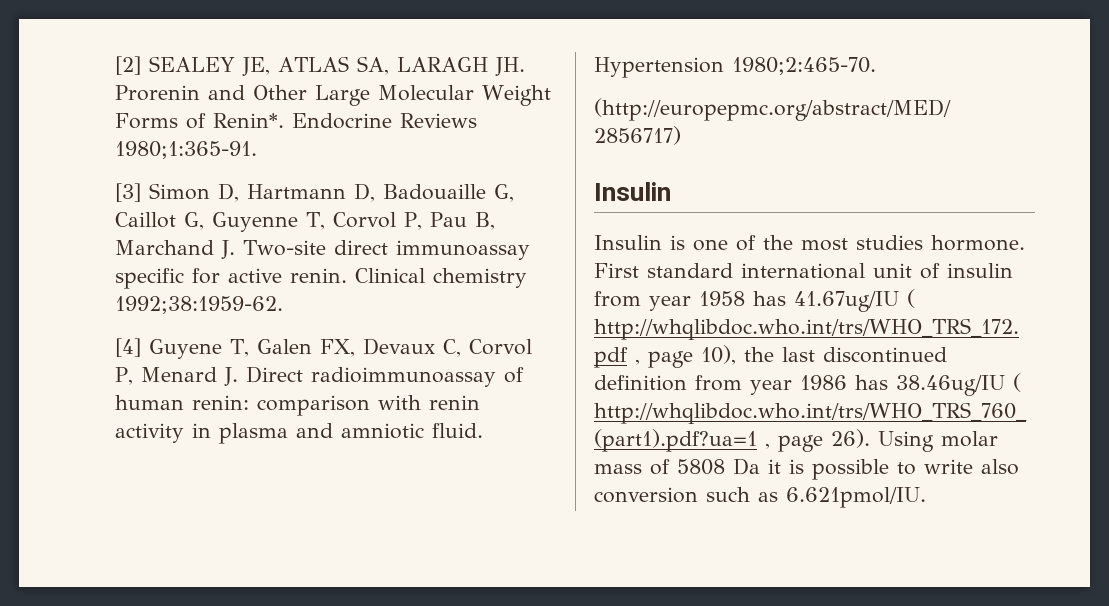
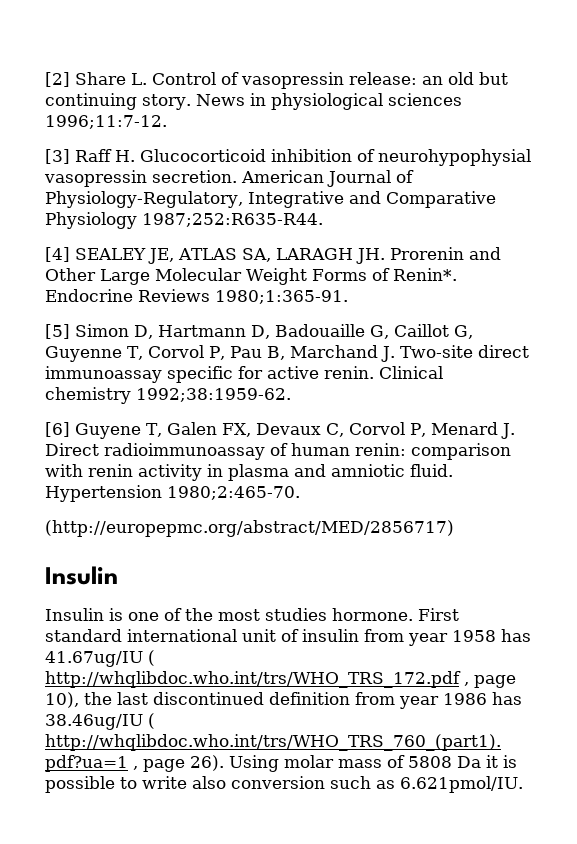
(141, 65) none -> [75,72,508,89] [45,93,462,110] [45,115,167,129] [45,149,531,166] [44,170,414,187] [45,191,496,208] [45,212,323,229] [45,247,70,262] Share L. Control of vasopressin release: an old but continuing story. News in physiological sciences 1996;11:7-12. // [3] Raff H. Glucocorticoid inhibition of neurohypophysial vasopressin secretion. American Journal of Physiology-Regulatory, Integrative and Comparative Physiology 1987;252:R635-R44. // [4]
[115,183,141,202] [3] -> [45,324,70,339] [5]
[115,338,141,357] [4] -> [45,422,70,437] [6]

